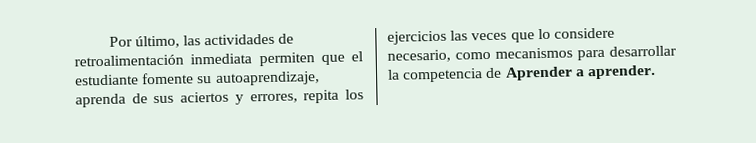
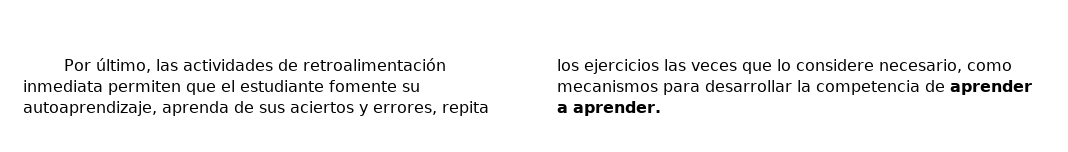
[504,66,573,81] Aprender -> [950,80,1032,95] aprender

